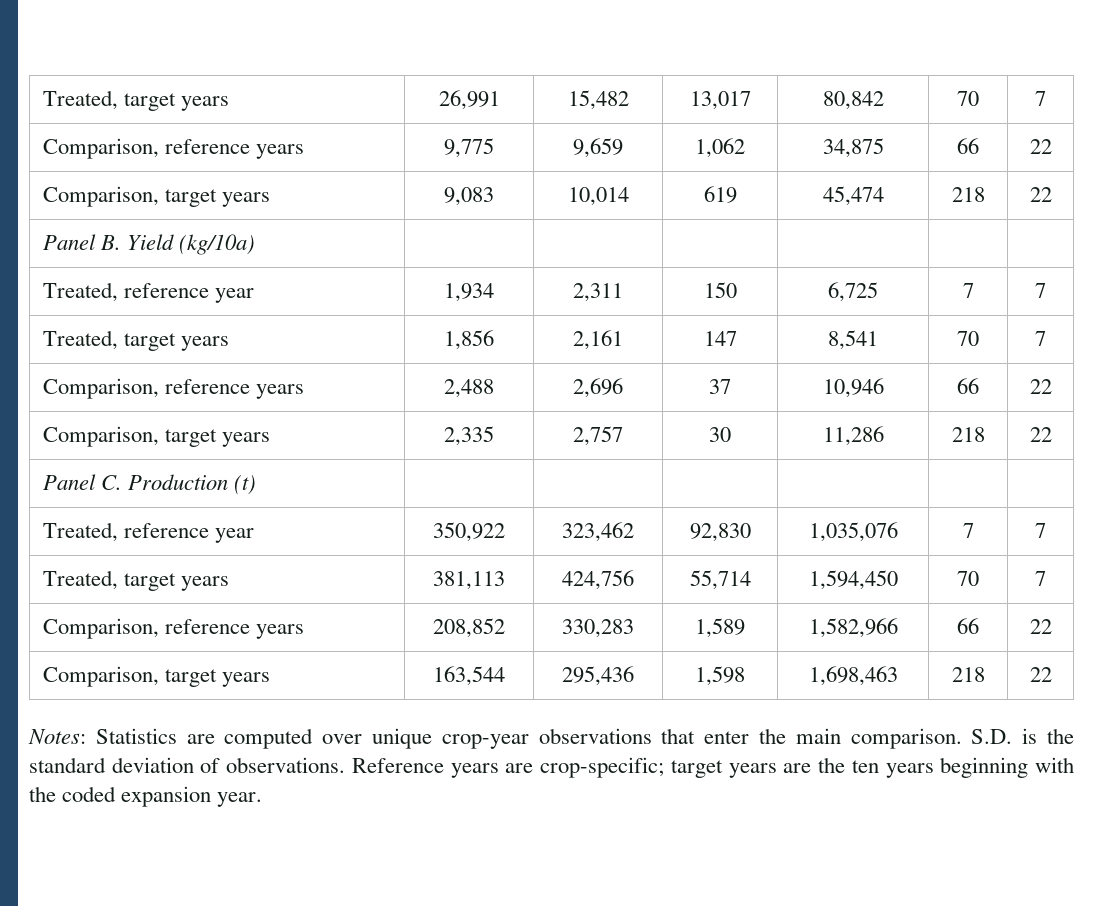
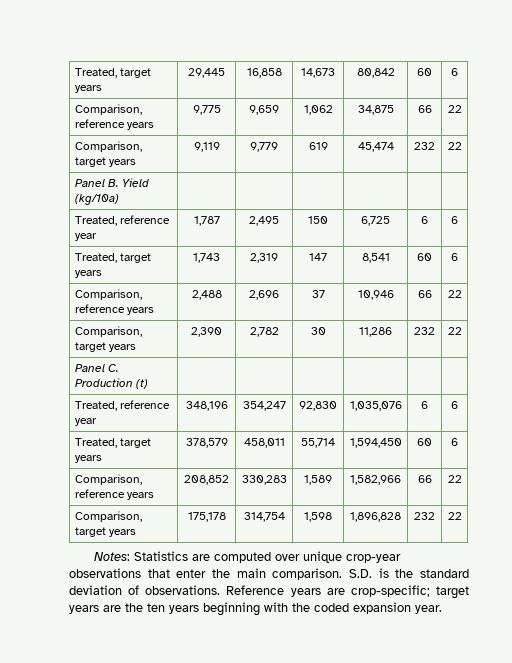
[42,90,230,111] [438,90,500,110] [567,90,629,110] [689,91,751,110] Treated, target years | 26,991 | 15,482 | 13,017 -> [74,68,151,78] [74,85,102,93] [188,68,225,78] [246,68,282,78] [301,68,335,78] Treated, target years | 29,445 | 16,858 | 14,673
[957,91,979,106] [1035,91,1046,106] 70 | 7 -> [417,68,432,76] [451,68,458,76] 60 | 6
[444,187,494,206] [567,187,629,206] 9,083 | 10,014 -> [193,142,220,152] [250,142,278,152] 9,119 | 9,779
[951,187,985,202] 218 -> [414,142,435,150] 232
[444,283,494,302] [573,283,623,302] 1,934 | 2,311 -> [193,216,220,226] [249,216,279,226] 1,787 | 2,495
[962,283,974,298] [1035,283,1046,298] [42,330,230,351] [444,330,494,350] [573,330,623,350] 7 | 7 // Treated, target years | 1,856 | 2,161 -> [421,216,428,224] [451,216,458,224] [74,253,151,263] [74,270,102,278] [193,253,220,263] [250,253,278,263] 6 | 6 // Treated, target years | 1,743 | 2,319
[957,331,979,346] [1035,331,1046,346] 70 | 7 -> [417,253,432,261] [451,253,458,261] 60 | 6
[444,426,494,446] [573,426,623,446] 2,335 | 2,757 -> [191,327,222,337] [249,327,279,337] 2,390 | 2,782
[951,427,985,442] 218 -> [414,327,435,335] 232
[433,522,505,542] [562,522,634,542] 350,922 | 323,462 -> [185,401,228,411] [242,401,286,411] 348,196 | 354,247
[962,523,974,538] [1035,523,1046,538] [42,570,230,591] [433,571,505,590] [562,570,634,590] 7 | 7 // Treated, target years | 381,113 | 424,756 -> [421,401,428,409] [451,401,458,409] [74,438,151,448] [74,455,102,463] [185,438,228,448] [243,438,285,448] 6 | 6 // Treated, target years | 378,579 | 458,011
[957,571,979,586] [1035,571,1046,586] 70 | 7 -> [417,438,432,446] [451,438,458,446] 60 | 6
[433,666,505,686] [562,666,634,686] 163,544 | 295,436 -> [187,512,226,522] [243,512,285,522] 175,178 | 314,754
[808,666,898,686] [951,667,985,682] 1,698,463 | 218 -> [350,512,401,522] [414,512,435,520] 1,896,828 | 232

